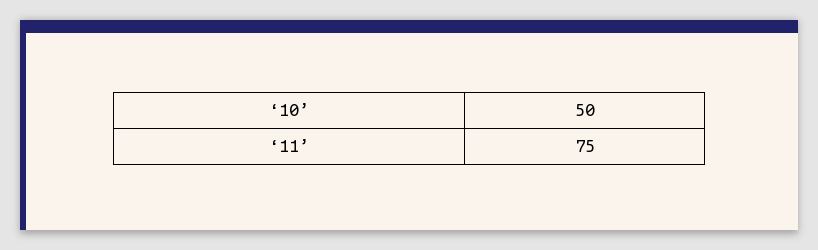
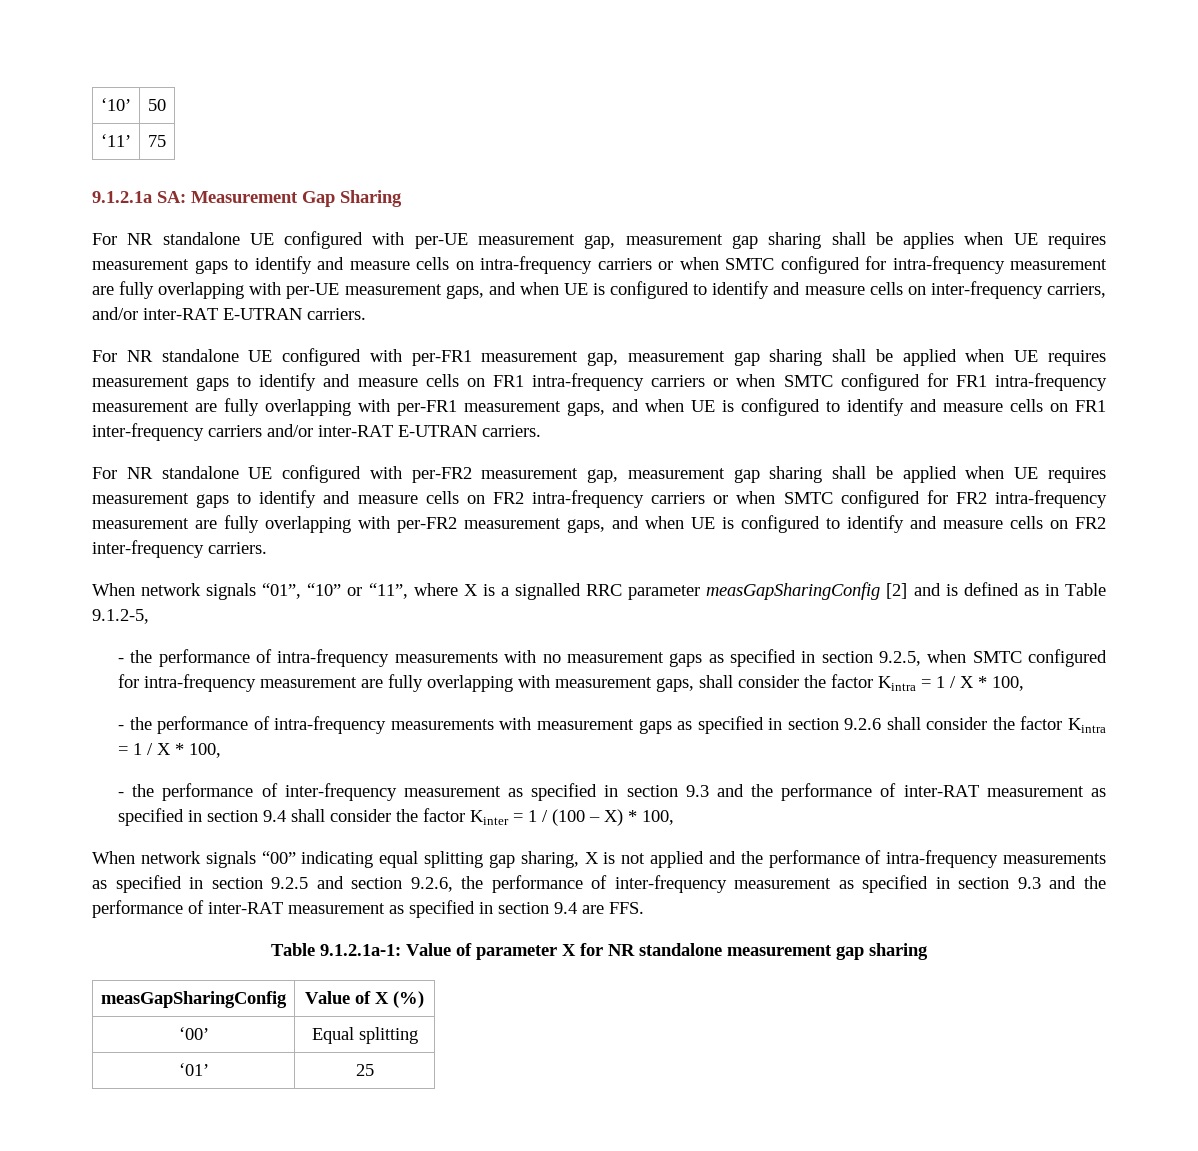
(595, 146) none -> [92,190,402,207] [92,231,1106,249] [92,256,1107,274] [92,281,1106,299] [92,307,366,320] [92,348,1106,366] [92,373,1107,391] [92,398,1106,416] [92,423,541,441] [92,465,1106,483] [92,490,1107,508] [92,515,1106,533] [92,540,267,558] [92,582,1106,600] [92,609,149,624] [118,649,1108,667] [118,674,1025,692] [118,716,1107,734] [118,743,222,758] [118,783,1106,801] [118,808,675,826] [92,850,1107,868] [92,875,1106,893] [92,900,644,918] [271,943,928,960] [101,991,287,1008] [305,991,424,1008] [178,1027,209,1040] [311,1027,418,1044] [178,1063,209,1076] [355,1064,374,1076] // 9.1.2.1a SA: Measurement Gap Sharing // For NR standalone UE configured with per-UE measurement gap, measurement gap sharing shall be applies when UE requires measurement gaps to identify and measure cells on intra-frequency carriers or when SMTC configured for intra-frequency measurement are fully overlapping with per-UE measurement gaps, and when UE is configured to identify and measure cells on inter-frequency carriers, and/or inter-RAT E-UTRAN carriers. // For NR standalone UE configured with per-FR1 measurement gap, measurement gap sharing shall be applied when UE requires measurement gaps to identify and measure cells on FR1 intra-frequency carriers or when SMTC configured for FR1 intra-frequency measurement are fully overlapping with per-FR1 measurement gaps, and when UE is configured to identify and measure cells on FR1 inter-frequency carriers and/or inter-RAT E-UTRAN carriers. // For NR standalone UE configured with per-FR2 measurement gap, measurement gap sharing shall be applied when UE requires measurement gaps to identify and measure cells on FR2 intra-frequency carriers or when SMTC configured for FR2 intra-frequency measurement are fully overlapping with per-FR2 measurement gaps, and when UE is configured to identify and measure cells on FR2 inter-frequency carriers. // When network signals “01”, “10” or “11”, where X is a signalled RRC parameter measGapSharingConfig [2] and is defined as in Table 9.1.2-5, // - the performance of intra-frequency measurements with no measurement gaps as specified in section 9.2.5, when SMTC configured for intra-frequency measurement are fully overlapping with measurement gaps, shall consider the factor Kintra = 1 / X * 100, // - the performance of intra-frequency measurements with measurement gaps as specified in section 9.2.6 shall consider the factor Kintra = 1 / X * 100, // - the performance of inter-frequency measurement as specified in section 9.3 and the performance of inter-RAT measurement as specified in section 9.4 shall consider the factor Kinter = 1 / (100 – X) * 100, // When network signals “00” indicating equal splitting gap sharing, X is not applied and the performance of intra-frequency measurements as specified in section 9.2.5 and section 9.2.6, the performance of inter-frequency measurement as specified in section 9.3 and the performance of inter-RAT measurement as specified in section 9.4 are FFS. // Table 9.1.2.1a-1: Value of parameter X for NR standalone measurement gap sharing // measGapSharingConfig | Value of X (%) // ‘00’ | Equal splitting // ‘01’ | 25

